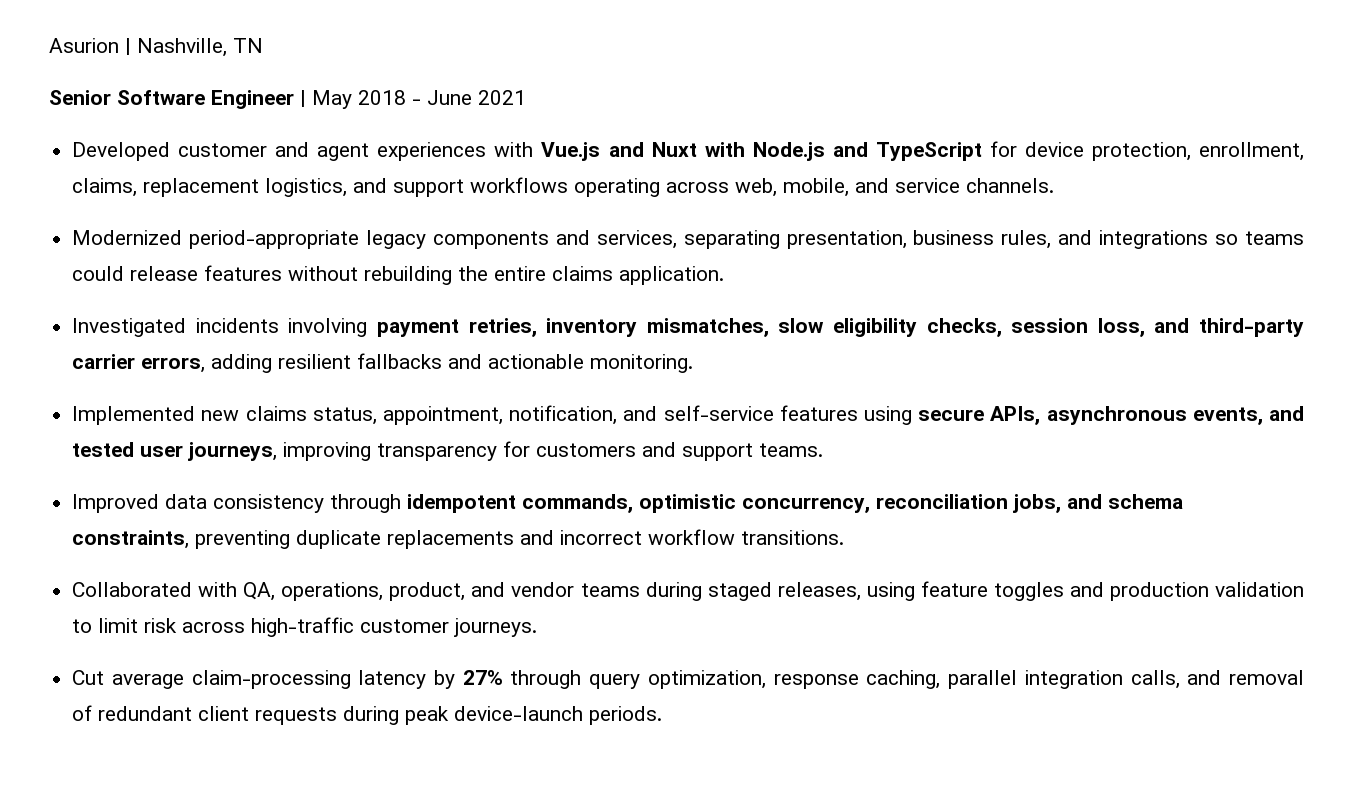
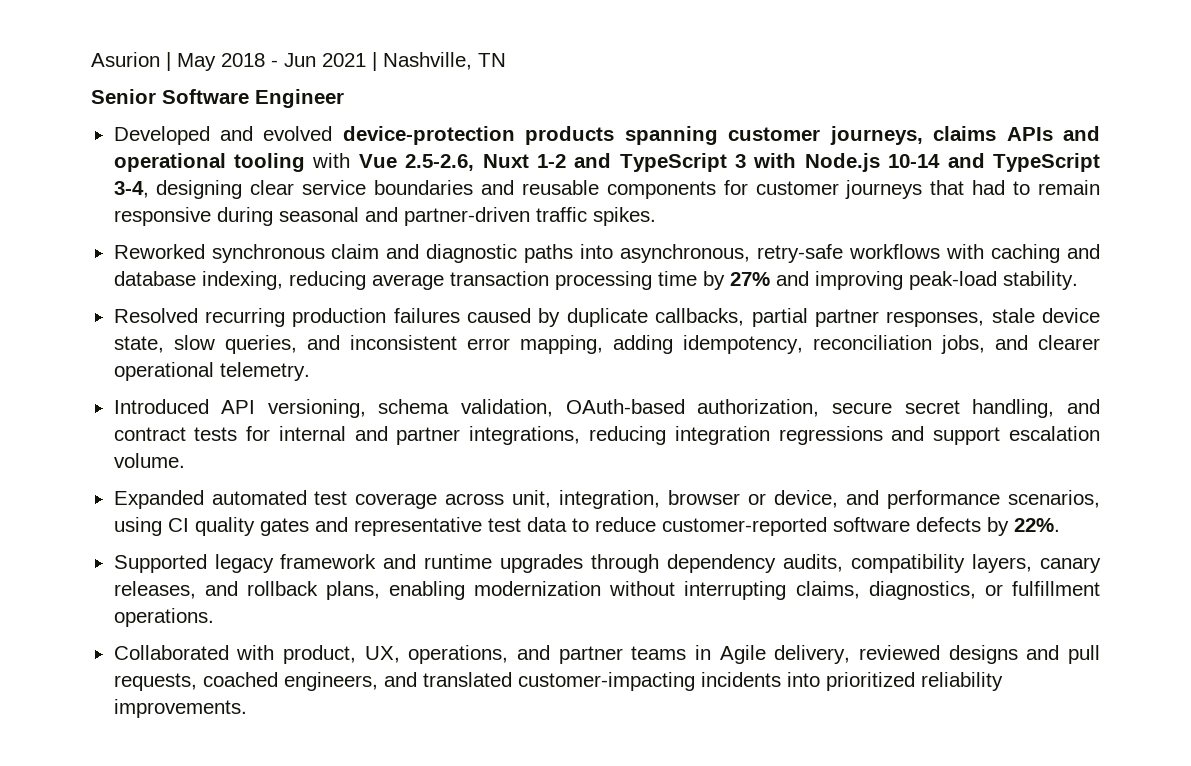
(131, 46) none -> [177,52,377,71] May 2018 - Jun 2021 |
[300,90,526,109] [72,142,697,161] | May 2018 - June 2021 // Developed customer and agent experiences with Vue.js and Nuxt -> [113,126,1101,145] [113,153,747,172] // Developed and evolved device-protection products spanning customer journeys, claims APIs and operational tooling with Vue 2.5-2.6, Nuxt 1-2 and TypeScript 3
[832,141,1304,161] [72,177,1055,197] [72,230,1305,249] [72,265,725,285] [72,318,1305,337] [72,353,694,373] [72,405,1305,425] [72,441,824,461] [72,494,1184,513] [72,529,845,549] [72,581,1304,601] [72,617,538,637] [72,670,1305,689] [72,705,663,725] and TypeScript for device protection, enrollment, claims, replacement logistics, and support workflows operating across web, mobile, and service channels. // Modernized period-appropriate legacy components and services, separating presentation, business rules, and integrations so teams could release features without rebuilding the entire claims application. // Investigated incidents involving payment retries, inventory mismatches, slow eligibility checks, session loss, and third-party carrier errors, adding resilient fallbacks and actionable monitoring. // Implemented new claims status, appointment, notification, and self-service features using secure APIs, asynchronous events, and tested user journeys, improving transparency for customers and support teams. // Improved data consistency through idempotent commands, optimistic concurrency, reconciliation jobs, and schema constraints, preventing duplicate replacements and incorrect workflow transitions. // Collaborated with QA, operations, product, and vendor teams during staged releases, using feature toggles and production validation to limit risk across high-traffic customer journeys. // Cut average claim-processing latency by 27% through query optimization, response caching, parallel integration calls, and removal of redundant client requests during peak device-launch periods. -> [888,153,1101,172] [113,180,1101,199] [113,207,656,226] [113,244,1100,263] [113,271,1078,290] [113,308,1101,327] [113,335,1100,354] [113,362,310,381] [113,399,1100,418] [113,426,1100,445] [113,453,185,468] [113,490,1100,509] [113,517,1060,536] [113,554,1102,573] [113,581,1100,600] [113,608,214,627] [113,645,1100,664] [113,672,1003,691] [113,699,247,718] 10-14 and TypeScript 3-4, designing clear service boundaries and reusable components for customer journeys that had to remain responsive during seasonal and partner-driven traffic spikes. // Reworked synchronous claim and diagnostic paths into asynchronous, retry-safe workflows with caching and database indexing, reducing average transaction processing time by 27% and improving peak-load stability. // Resolved recurring production failures caused by duplicate callbacks, partial partner responses, stale device state, slow queries, and inconsistent error mapping, adding idempotency, reconciliation jobs, and clearer operational telemetry. // Introduced API versioning, schema validation, OAuth-based authorization, secure secret handling, and contract tests for internal and partner integrations, reducing integration regressions and support escalation volume. // Expanded automated test coverage across unit, integration, browser or device, and performance scenarios, using CI quality gates and representative test data to reduce customer-reported software defects by 22%. // Supported legacy framework and runtime upgrades through dependency audits, compatibility layers, canary releases, and rollback plans, enabling modernization without interrupting claims, diagnostics, or fulfillment operations. // Collaborated with product, UX, operations, and partner teams in Agile delivery, reviewed designs and pull requests, coached engineers, and translated customer-impacting incidents into prioritized reliability improvements.

